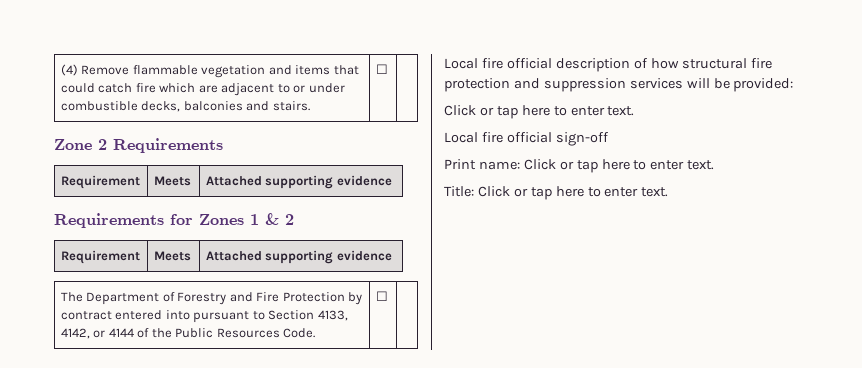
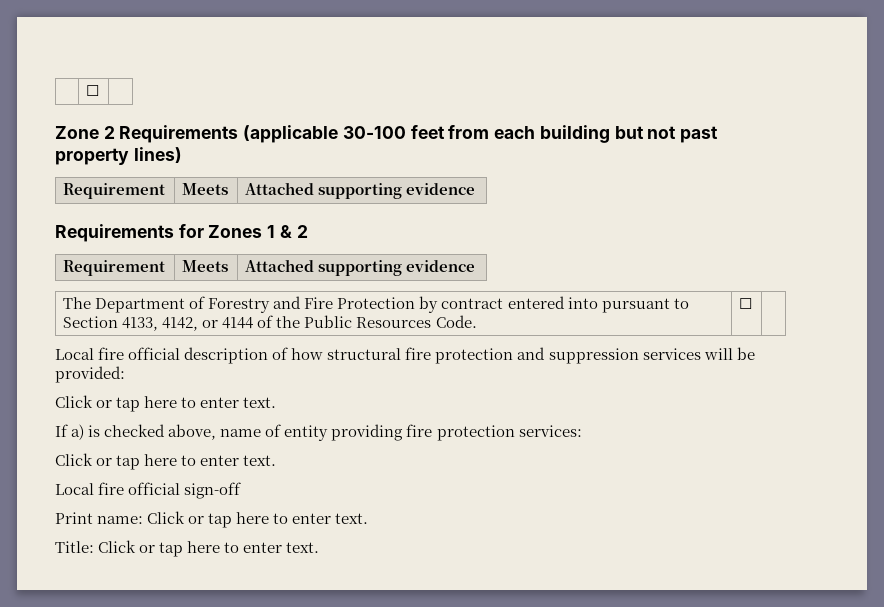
[60,64,359,78] [60,83,345,96] [60,101,310,112] [375,64,388,74] [54,138,223,153] (4) Remove flammable vegetation and items that could catch fire which are adjacent to or under combustible decks, balconies and stairs. | ☐ | // Zone 2 Requirements -> [86,85,100,96] [55,125,718,143] [55,147,182,165] | ☐ | // Zone 2 Requirements (applicable 30-100 feet from each building but not past property lines)
(635, 111) none -> [55,424,582,441] [55,453,277,470] // If a) is checked above, name of entity providing fire protection services: // Click or tap here to enter text.

